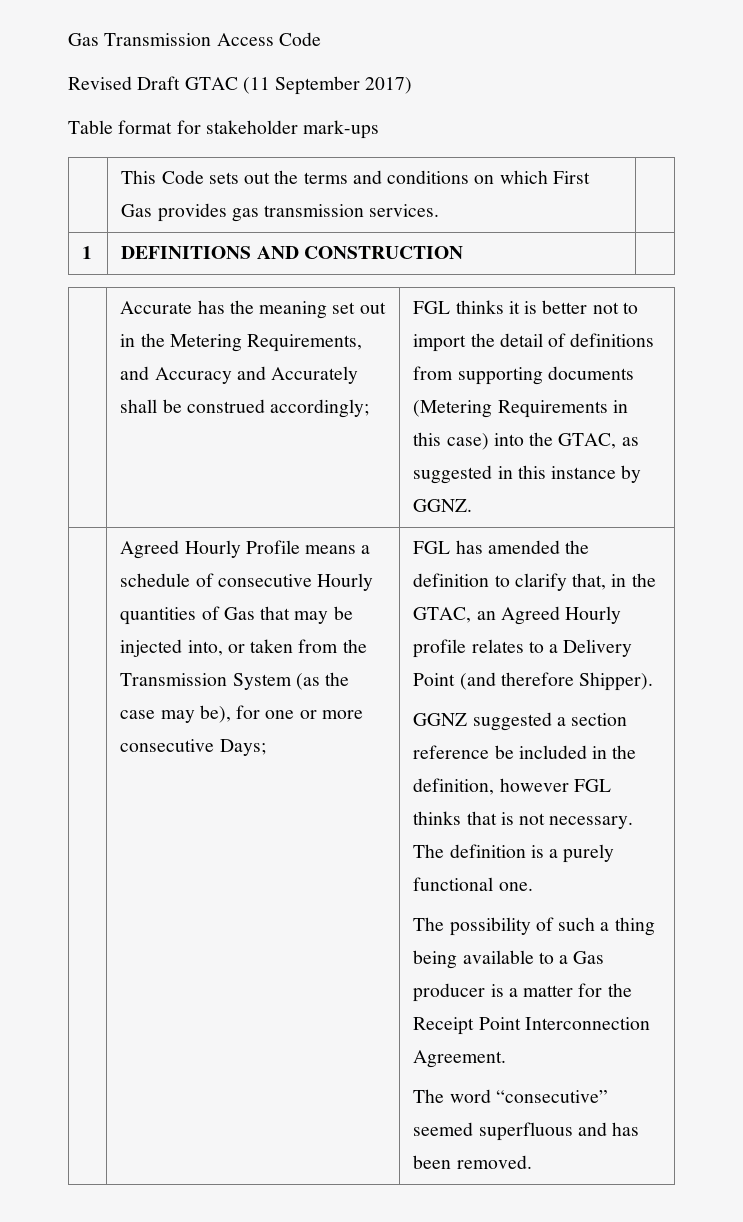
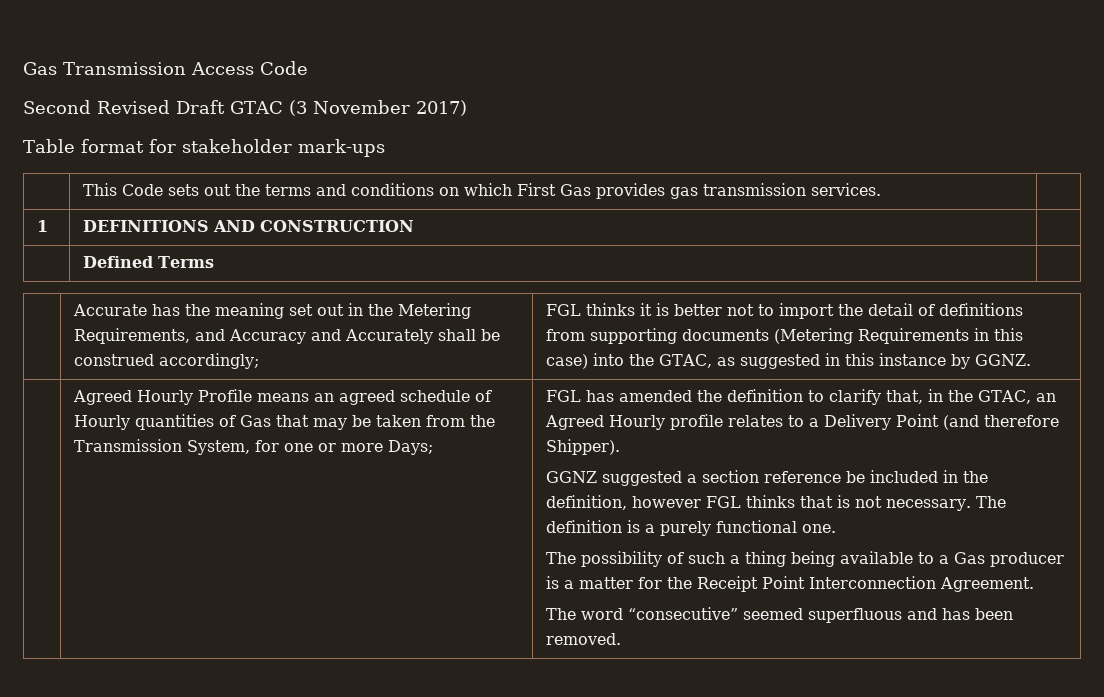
(321, 39) none -> [23,100,91,114] Second
[242,76,361,95] (11 September -> [288,100,410,116] (3 November
(463, 252) none -> [83,256,215,268] // | Defined Terms |
[361,545,371,554] a -> [314,390,396,405] an agreed
[217,574,312,587] consecutive -> (493, 396) none
[120,639,245,657] injected into, or -> (372, 421) none
[232,672,350,690] [120,705,231,723] System (as the case may be), -> [187,440,251,455] System,
[120,739,215,752] consecutive -> (384, 447) none

